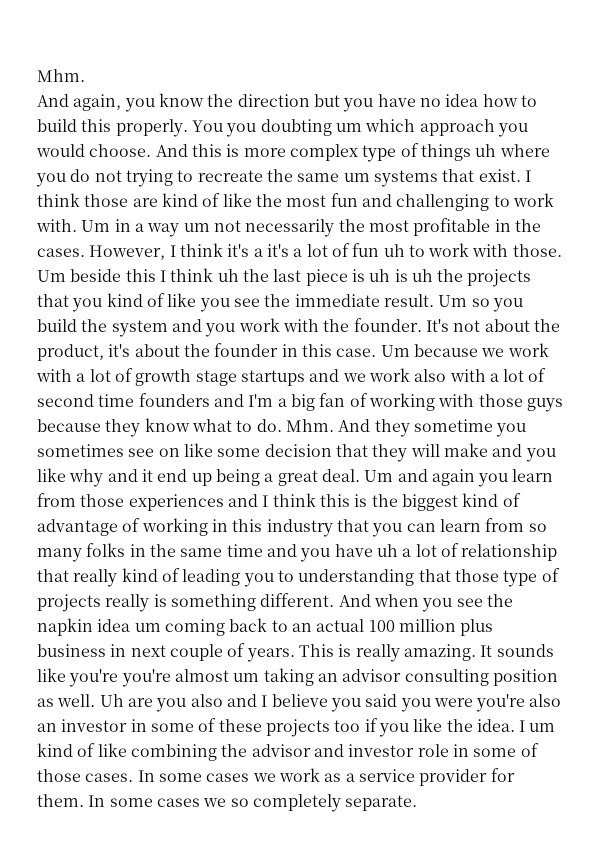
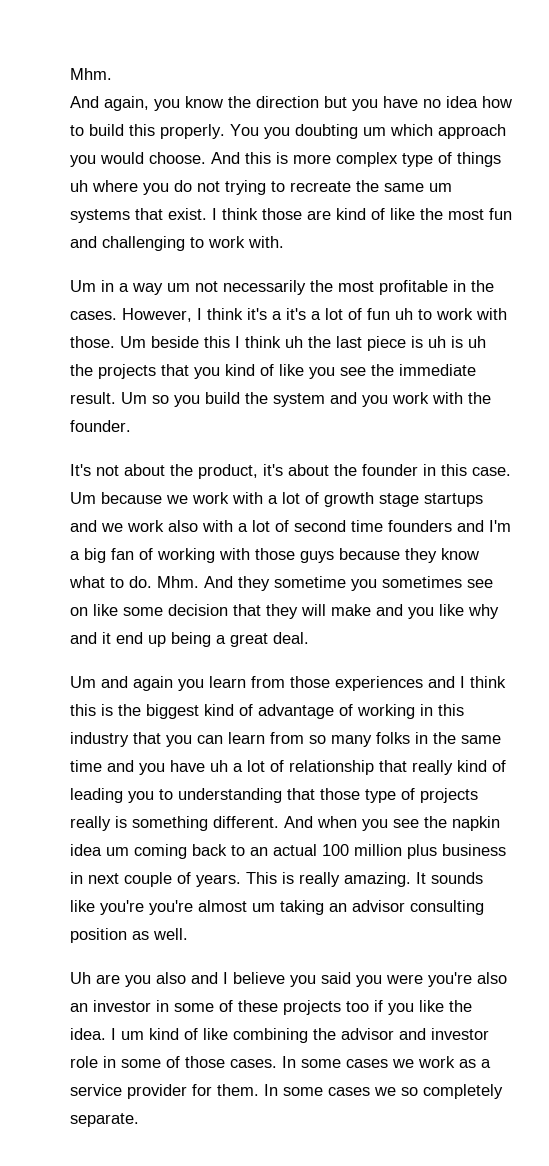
(77, 225) none -> (284, 242) //
(422, 325) none -> (131, 426) //
(360, 475) none -> (309, 638) //
(96, 700) none -> (188, 934) //

